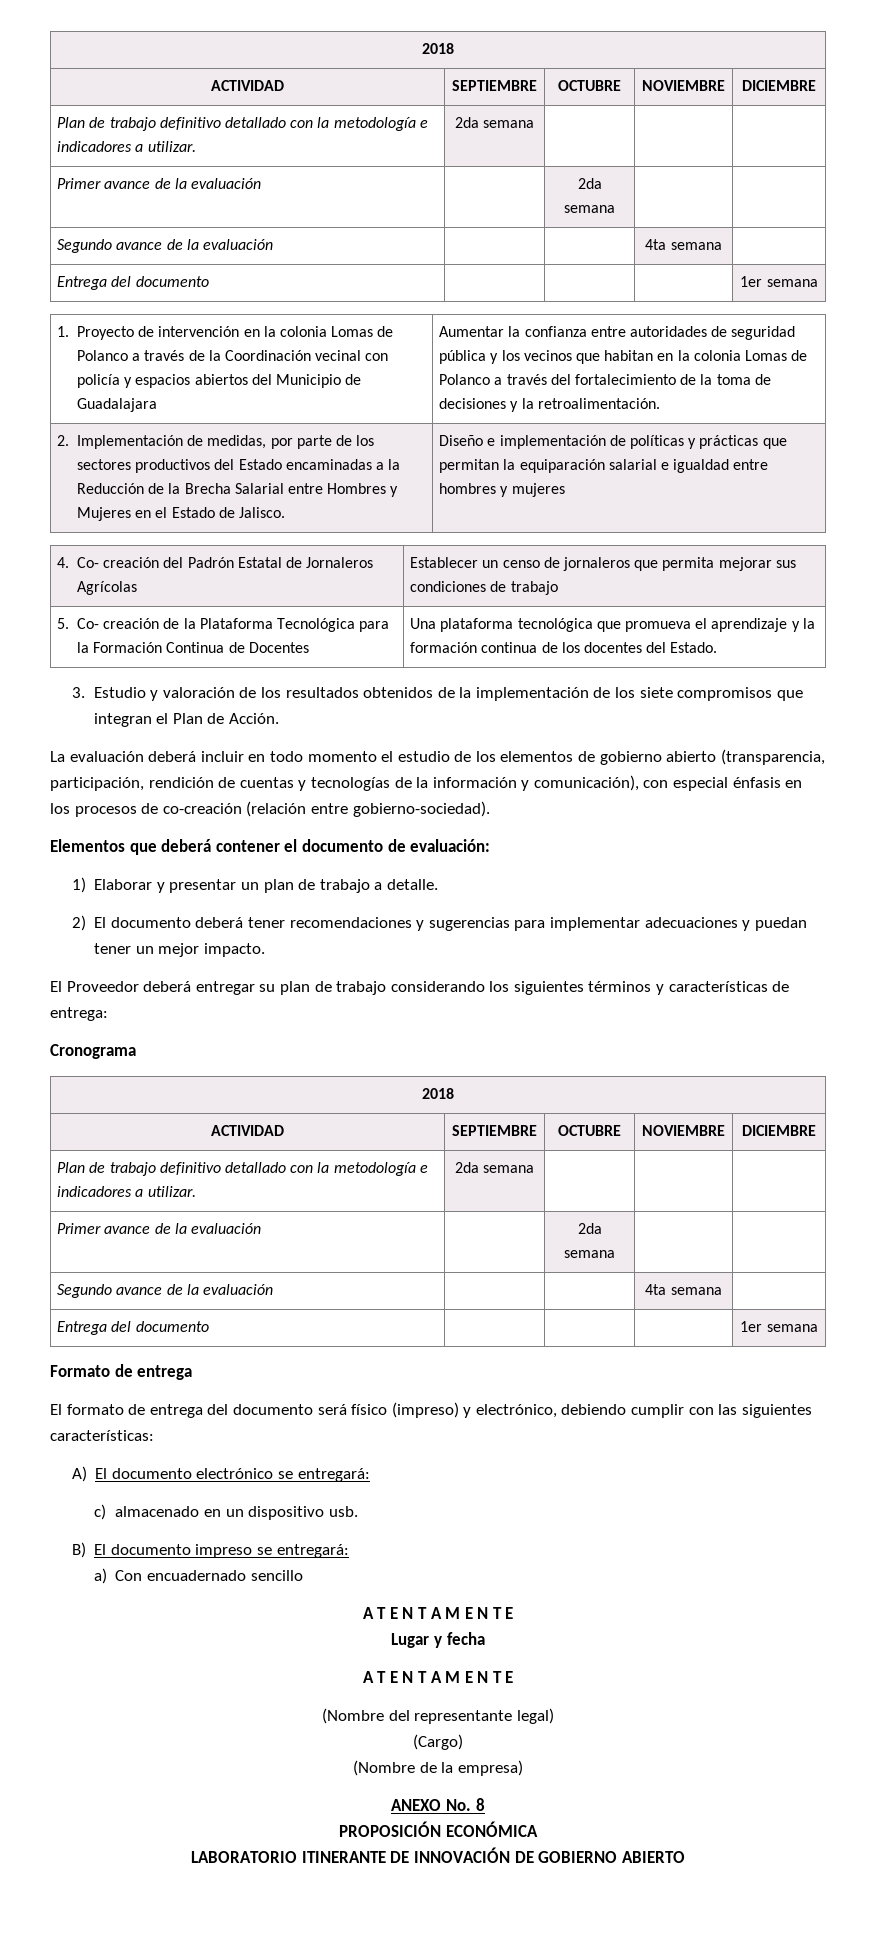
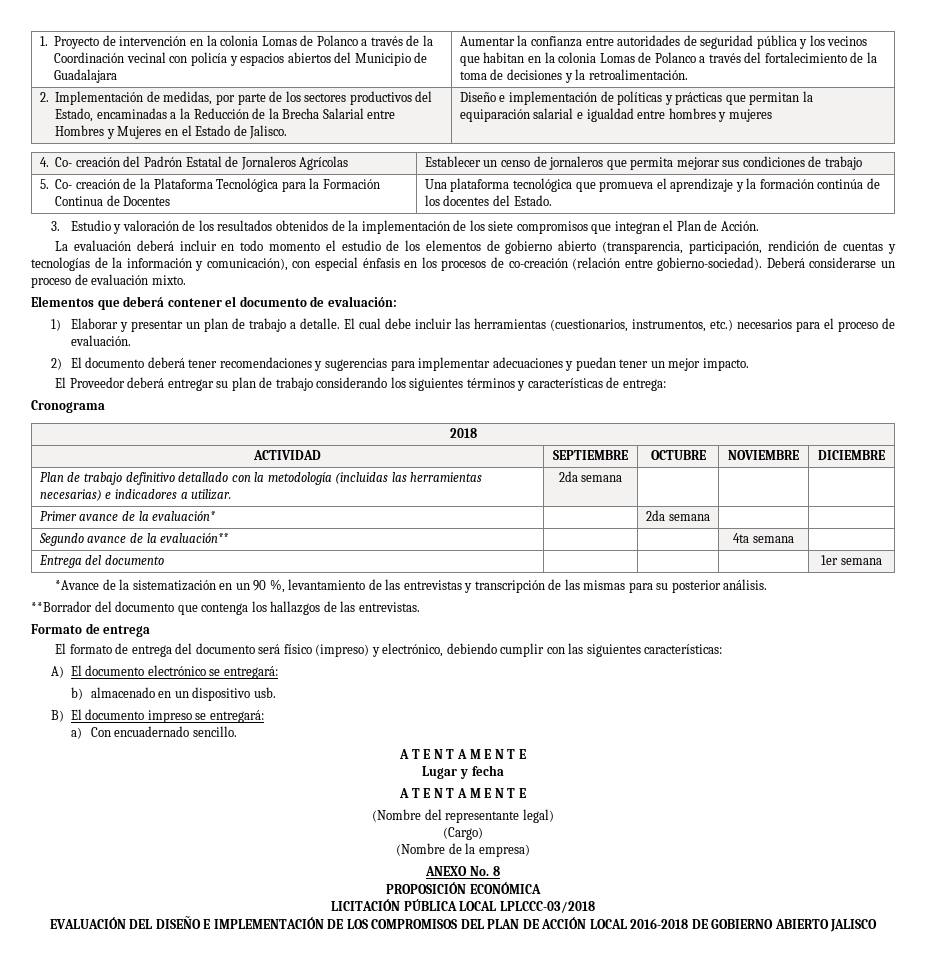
[422,43,454,54] [211,80,284,91] [452,80,537,91] [558,80,621,91] [642,80,725,91] [742,80,816,91] [57,117,428,131] [57,141,196,152] [454,117,535,128] [57,178,261,189] [577,178,602,189] [564,205,615,213] [57,239,273,253] [645,239,722,250] [57,276,209,290] [740,276,818,287] 2018 // ACTIVIDAD | SEPTIEMBRE | OCTUBRE | NOVIEMBRE | DICIEMBRE // Plan de trabajo definitivo detallado con la metodología e indicadores a utilizar. | 2da semana | | | // Primer avance de la evaluación | | 2da semana | | // Segundo avance de la evaluación | | | 4ta semana | // Entrega del documento | | | | 1er semana // -> (39, 41) none
[238,459,282,470] Estado -> [55,108,94,122] Estado,
[481,642,538,653] continua -> [817,179,864,189] continúa
(490, 809) none -> [766,257,895,268] [31,274,186,288] Deberá considerarse un proceso de evaluación mixto.
(438, 884) none -> [343,318,896,332] [70,335,131,346] El cual debe incluir las herramientas (cuestionarios, instrumentos, etc.) necesarios para el proceso de evaluación.
(416, 1169) none -> [335,472,483,484] [39,489,102,501] (incluidas las herramientas necesarias)
[190,1223,261,1234] [577,1223,602,1234] [564,1250,615,1258] [57,1284,273,1298] [645,1284,722,1295] [57,1321,209,1335] [740,1321,818,1332] evaluación | | 2da semana | | // Segundo avance de la evaluación | | | 4ta semana | // Entrega del documento | | | | 1er semana -> [152,511,217,521] [646,510,710,521] [38,533,230,546] [733,533,794,543] [38,555,164,568] [821,555,882,565] [55,579,768,593] [31,601,420,615] evaluación* | | 2da semana | | // Segundo avance de la evaluación** | | | 4ta semana | // Entrega del documento | | | | 1er semana // *Avance de la sistematización en un 90 %, levantamiento de las entrevistas y transcripción de las mismas para su posterior análisis. // **Borrador del documento que contenga los hallazgos de las entrevistas.
[93,1504,106,1520] c) -> [70,687,83,700] b)
[250,1570,303,1581] sencillo -> [192,726,237,737] sencillo.
[191,1847,510,1863] LABORATORIO ITINERANTE DE INNOVACIÓN -> [331,899,595,913] [49,916,689,929] LICITACIÓN PÚBLICA LOCAL LPLCCC-03/2018 // EVALUACIÓN DEL DISEÑO E IMPLEMENTACIÓN DE LOS COMPROMISOS DEL PLAN DE ACCIÓN LOCAL 2016-2018
(685, 1857) none -> [830,919,878,932] JALISCO

